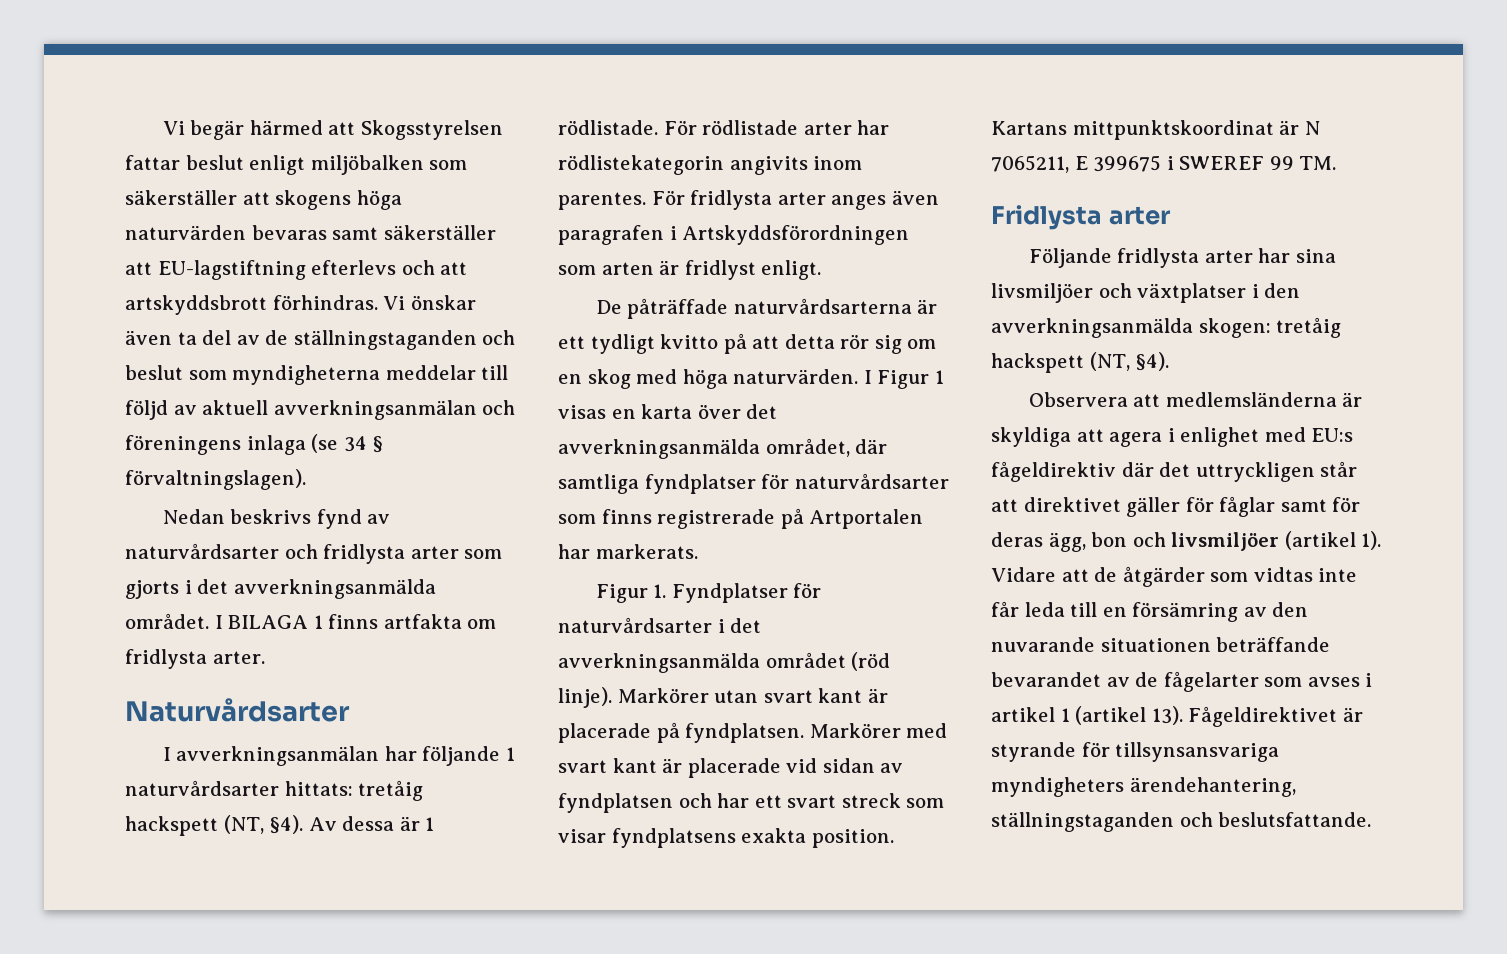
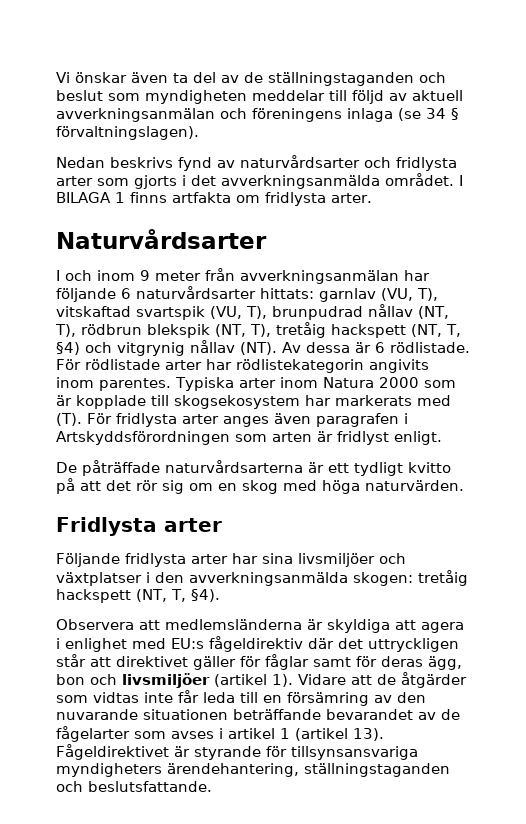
[162,120,503,140] [125,155,468,175] [125,190,402,210] [125,225,496,240] [125,260,468,280] [125,295,406,315] Vi begär härmed att Skogsstyrelsen fattar beslut enligt miljöbalken som säkerställer att skogens höga naturvärden bevaras samt säkerställer att EU-lagstiftning efterlevs och att artskyddsbrott förhindras. Vi -> [56,72,70,83] Vi
[232,365,381,385] myndigheterna -> [145,90,247,104] myndigheten
(171, 754) none -> [65,268,235,281] och inom 9 meter från
[505,747,515,761] 1 -> [121,288,131,299] 6
[358,780,424,801] [125,815,304,836] tretåig hackspett (NT, §4). -> [319,288,438,302] [56,304,449,320] [55,322,461,338] [56,340,277,356] garnlav (VU, T), vitskaftad svartspik (VU, T), brunpudrad nållav (NT, T), rödbrun blekspik (NT, T), tretåig hackspett (NT, T, §4) och vitgrynig nållav (NT).
[425,817,435,831] 1 -> [375,342,385,353] 6
(646, 201) none -> [175,377,456,391] [56,395,451,409] [56,413,82,426] Typiska arter inom Natura 2000 som är kopplade till skogsekosystem har markerats med (T).
[784,334,835,349] detta -> [106,480,131,491] det
[863,370,944,389] [558,404,778,419] [558,438,888,459] [558,473,949,494] [558,508,924,529] [558,544,698,559] [595,583,822,603] [558,617,762,633] [558,652,891,673] [558,687,888,708] [558,722,948,743] [558,758,904,778] [558,793,945,813] [558,828,894,848] [991,120,1320,140] [991,155,1337,173] I Figur 1 visas en karta över det avverkningsanmälda området, där samtliga fyndplatser för naturvårdsarter som finns registrerade på Artportalen har markerats. // Figur 1. Fyndplatser för naturvårdsarter i det avverkningsanmälda området (röd linje). Markörer utan svart kant är placerade på fyndplatsen. Markörer med svart kant är placerade vid sidan av fyndplatsen och har ett svart streck som visar fyndplatsens exakta position. Kartans mittpunktskoordinat är N 7065211, E 399675 i SWEREF 99 TM. -> (464, 485) none
(1130, 361) none -> [171,589,186,602] T,

